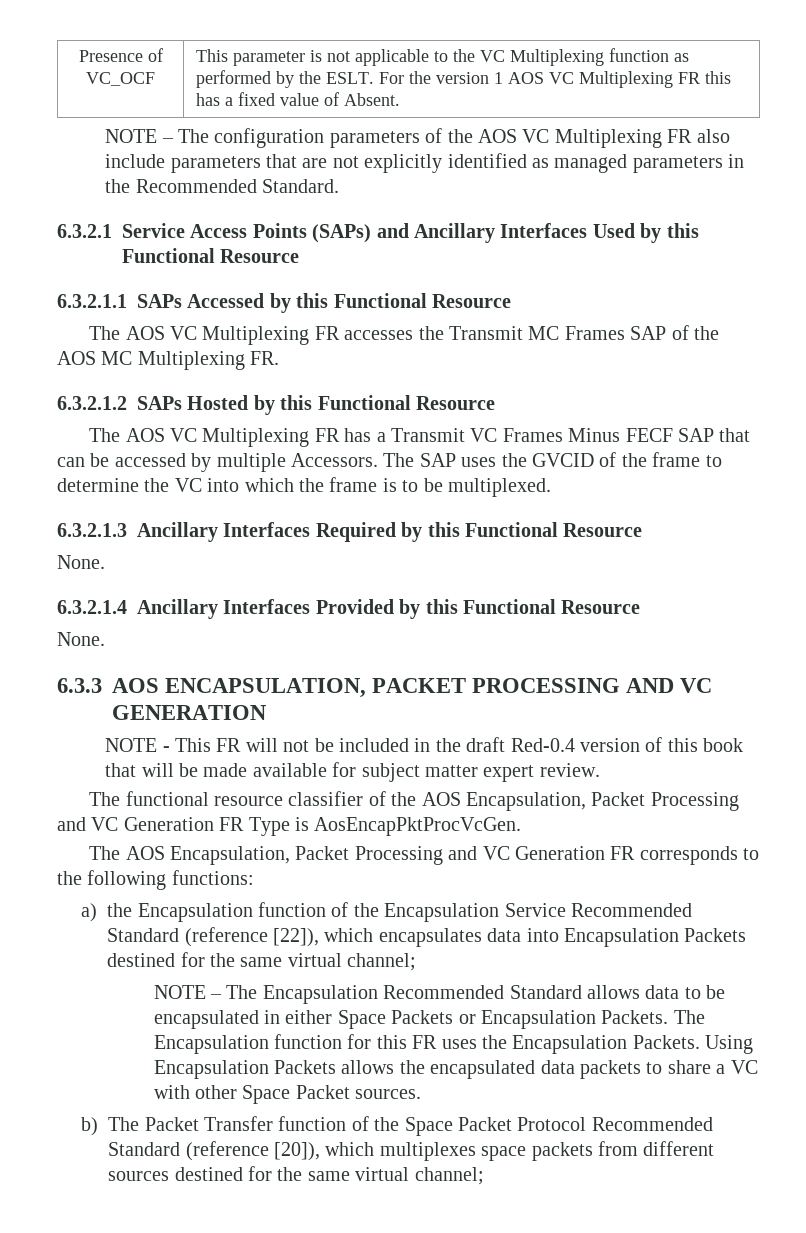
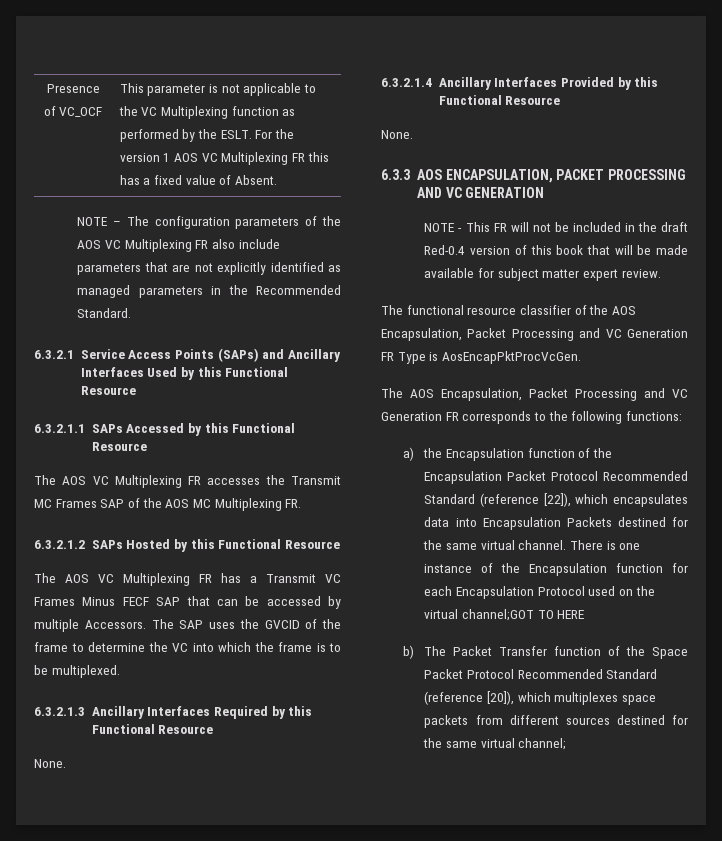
[504,903,566,917] Service -> [507,471,599,481] Packet Protocol
[347,953,417,971] [153,985,726,1004] [153,1010,705,1029] [153,1034,754,1054] [153,1060,758,1079] [153,1085,422,1104] channel; // NOTE – The Encapsulation Recommended Standard allows data to be encapsulated in either Space Packets or Encapsulation Packets. The Encapsulation function for this FR uses the Encapsulation Packets. Using Encapsulation Packets allows the encapsulated data packets to share a VC with other Space Packet sources. -> [518,540,641,550] [424,563,688,576] [424,586,655,599] [424,609,585,621] channel. There is one instance of the Encapsulation function for each Encapsulation Protocol used on the virtual channel;GOT TO HERE

